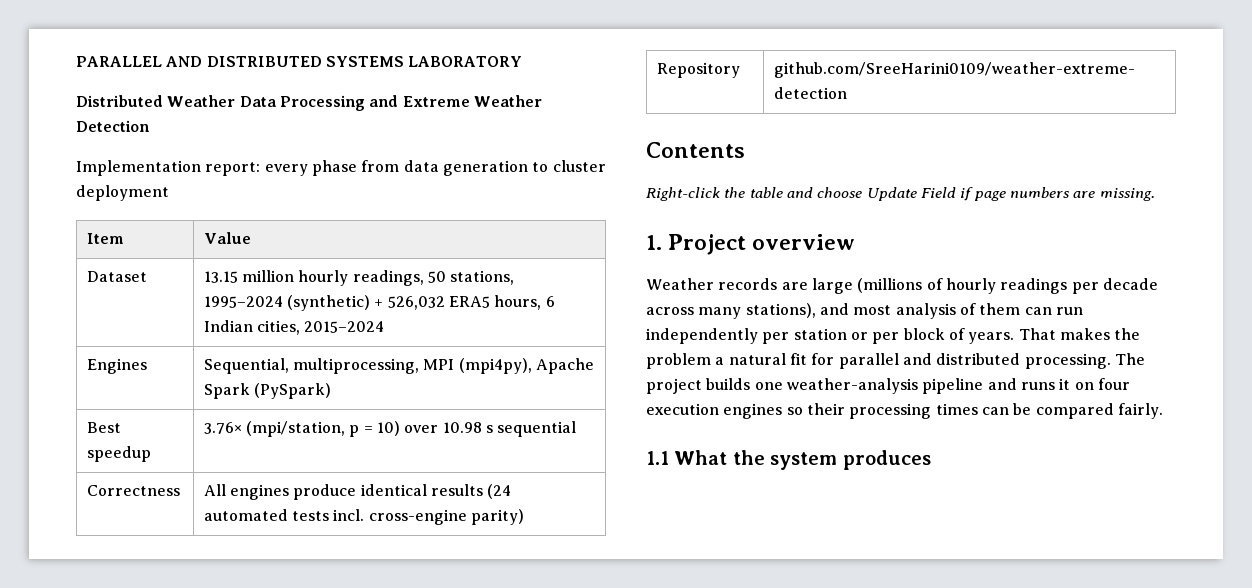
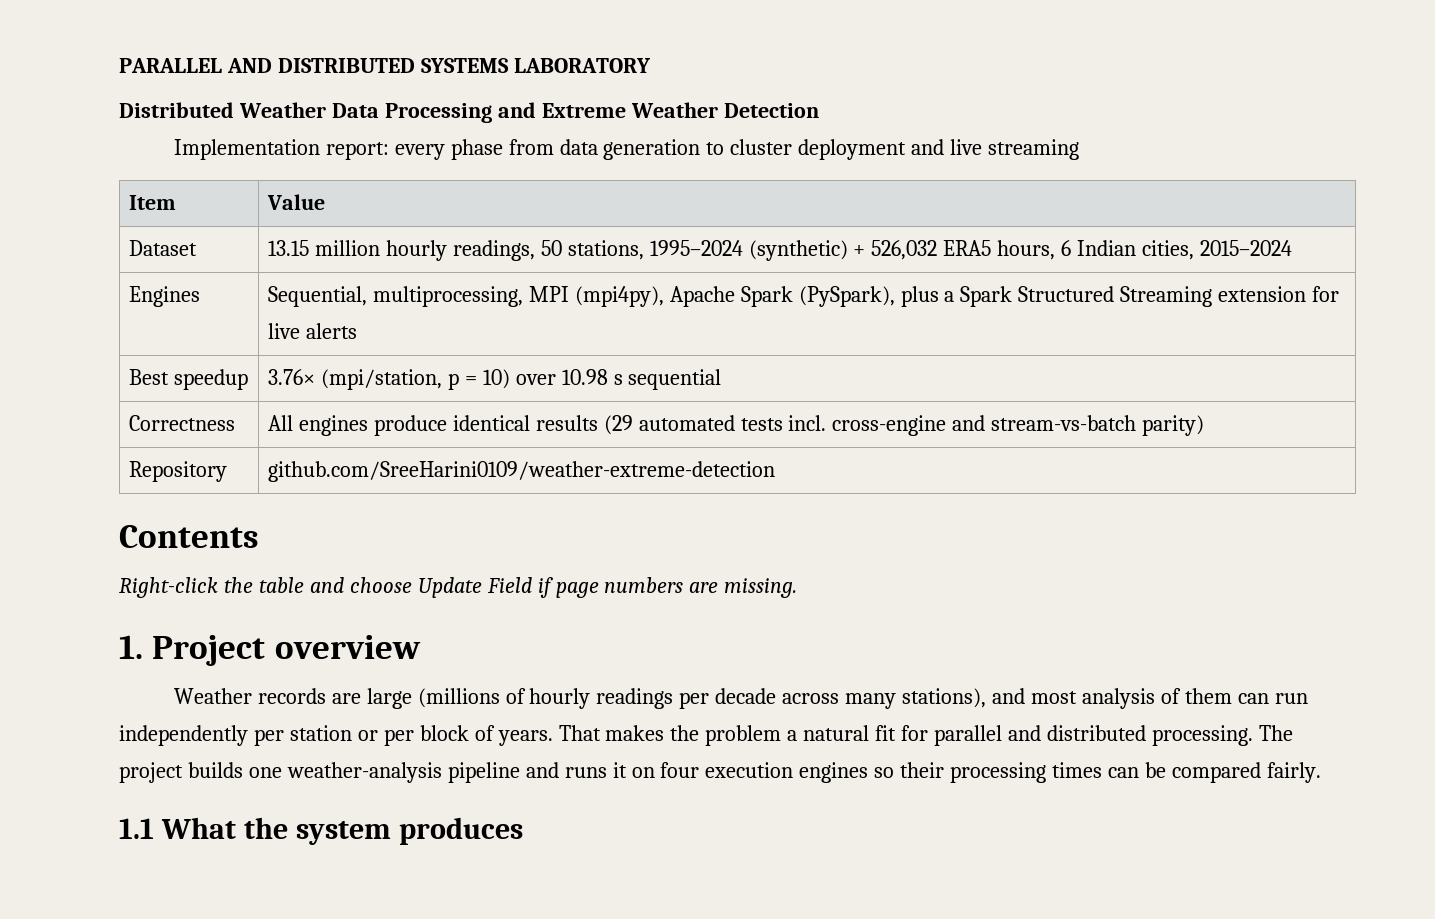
(169, 193) none -> [911,139,1080,160] and live streaming
[253,383,331,399] (PySpark) -> [798,286,1340,307] [267,323,357,339] (PySpark), plus a Spark Structured Streaming extension for live alerts
[487,484,512,499] (24 -> [603,415,633,435] (29
(467, 517) none -> [952,415,1137,431] and stream-vs-batch

